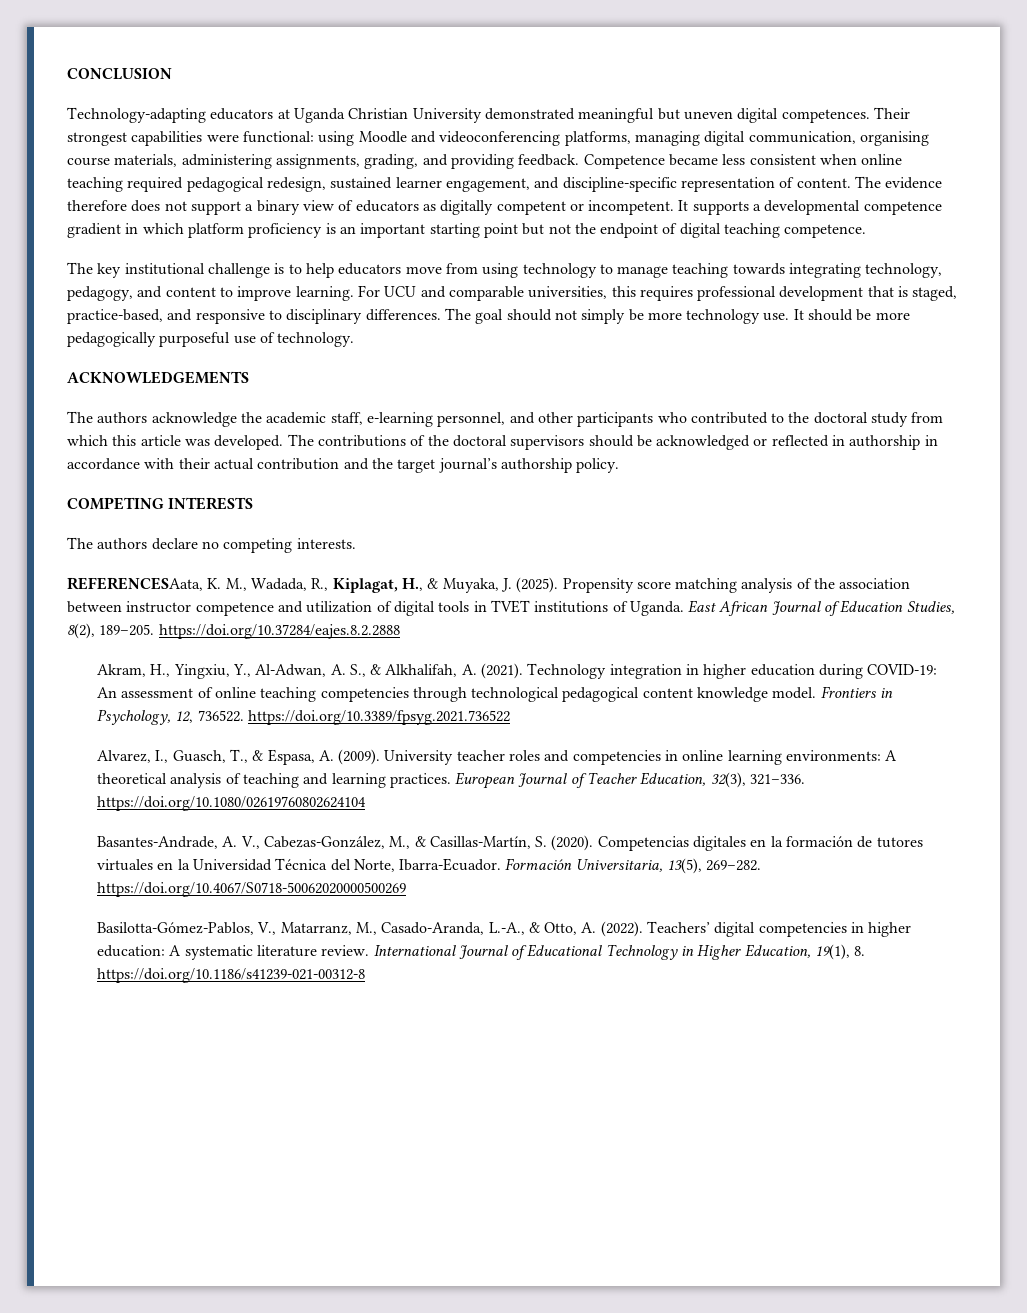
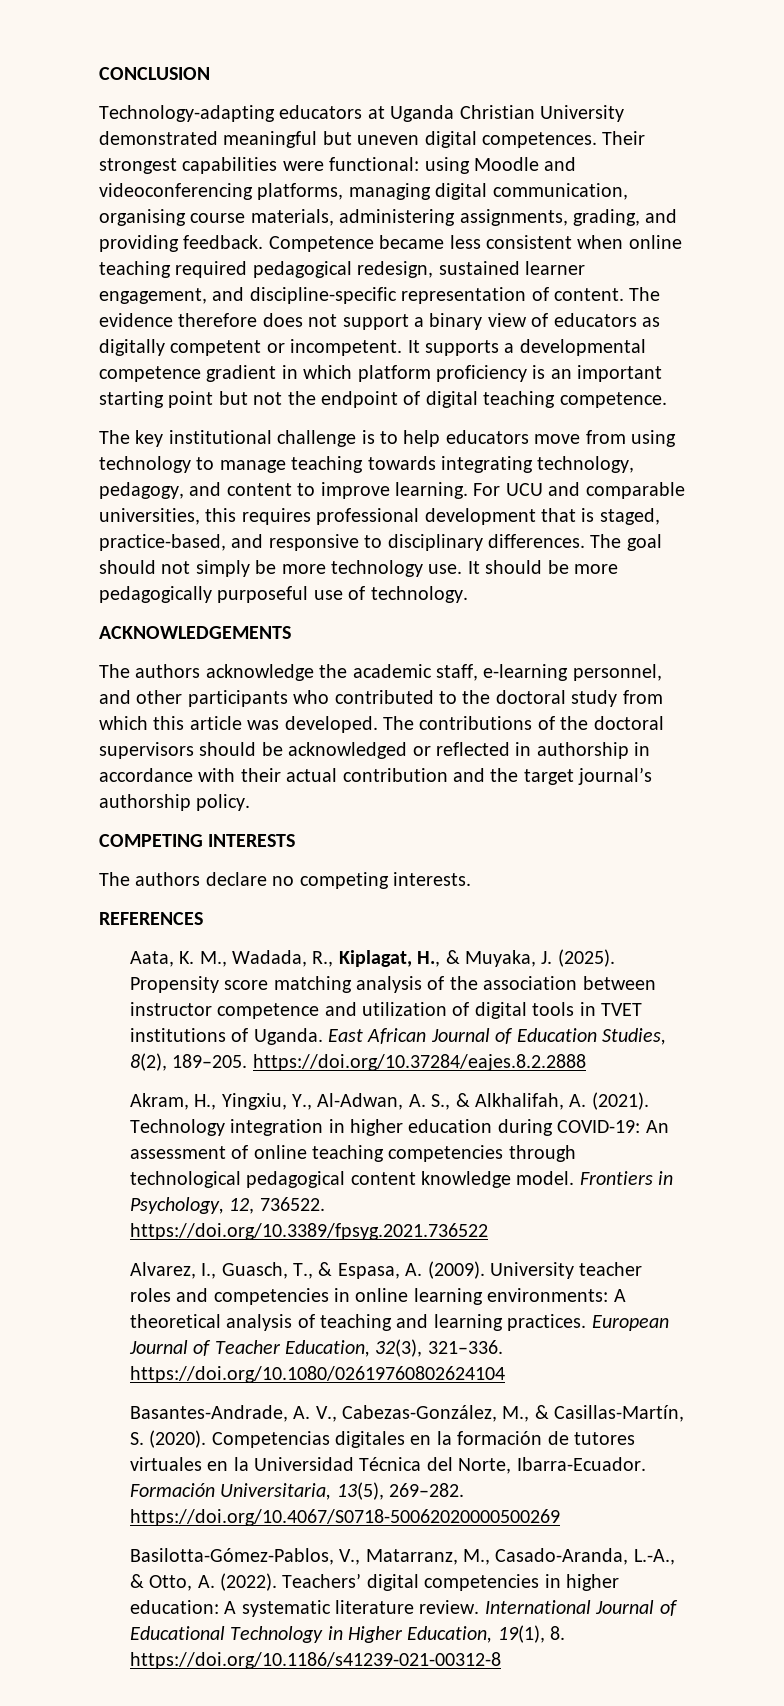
[67,577,203,591] REFERENCESAata, -> [99,912,203,925] [129,951,174,967] REFERENCES // Aata,

